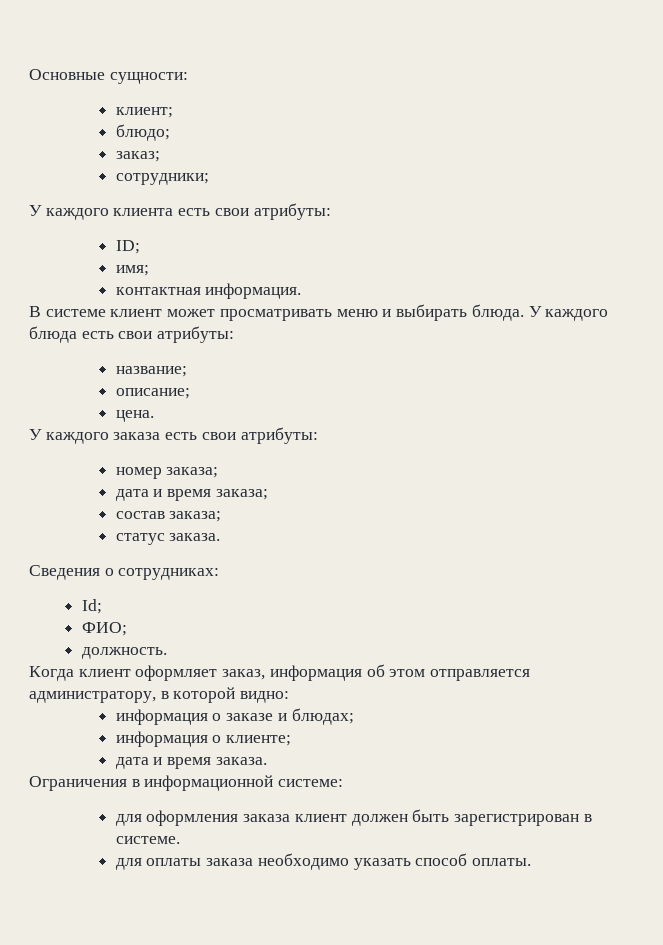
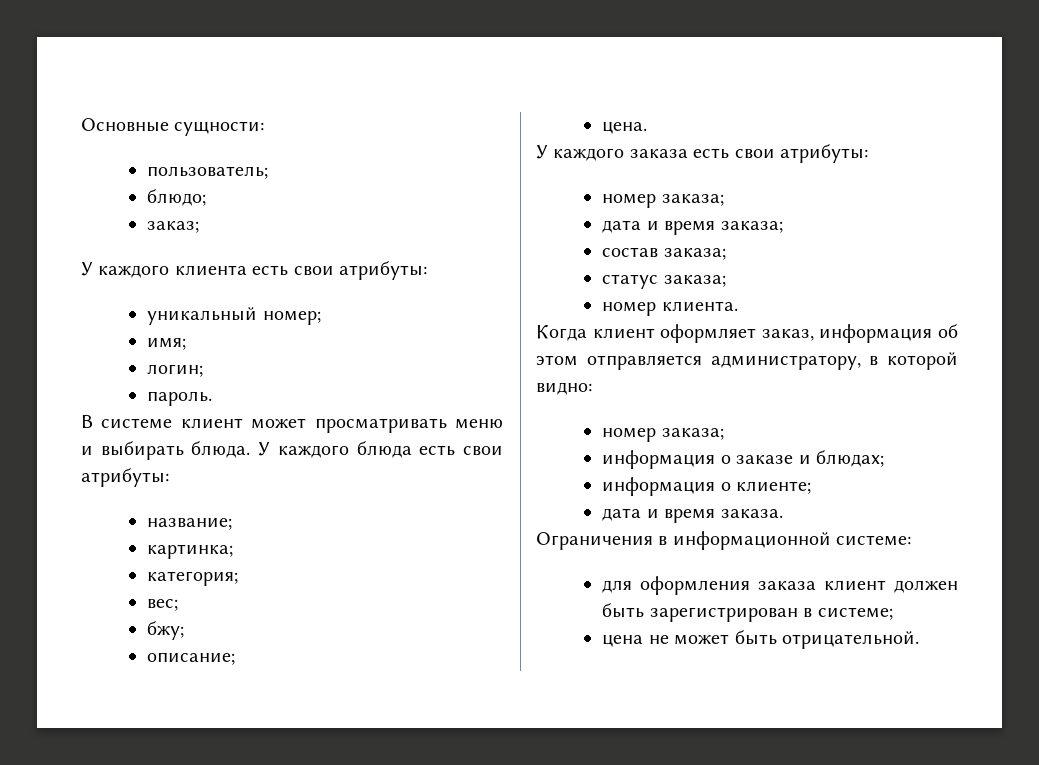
[115,107,173,118] клиент; -> [147,166,269,179] пользователь;
[115,173,209,185] // сотрудники; -> (200, 227) none
[115,240,140,254] ID; -> [147,307,321,325] уникальный номер;
[115,283,302,299] контактная информация. -> [147,364,204,377] [147,391,213,406] логин; // пароль.
(187, 371) none -> [147,544,234,559] [147,571,239,586] [147,598,179,611] [147,621,185,640] // картинка; // категория; // вес; // бжу;
[169,533,221,541] [29,565,220,580] [81,599,102,614] [81,622,127,636] [81,647,167,659] заказа. // Сведения о сотрудниках: // Id; // ФИО; // должность. -> [663,275,726,287] [602,301,738,316] заказа; // номер клиента.
(290, 697) none -> [602,428,724,442] // номер заказа;
[115,836,180,844] [115,853,532,870] системе. // для оплаты заказа необходимо указать способ оплаты. -> [817,607,893,620] [602,630,919,649] системе; // цена не может быть отрицательной.

